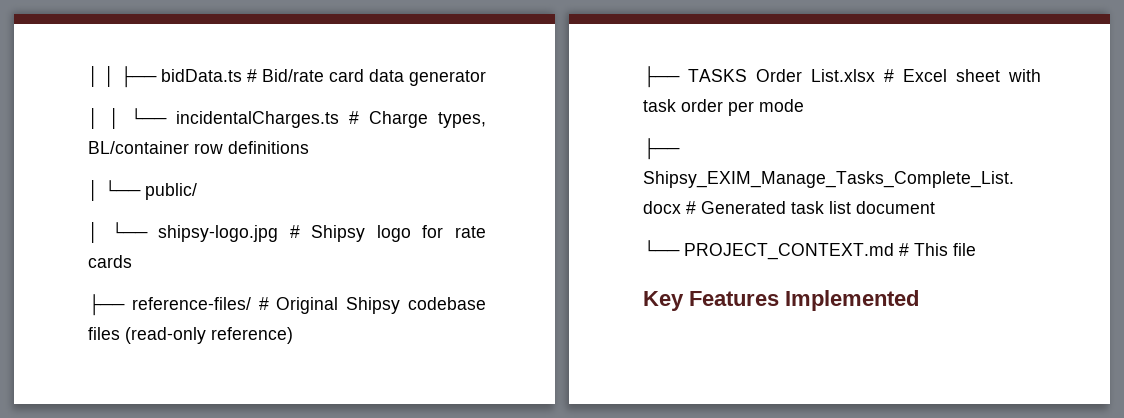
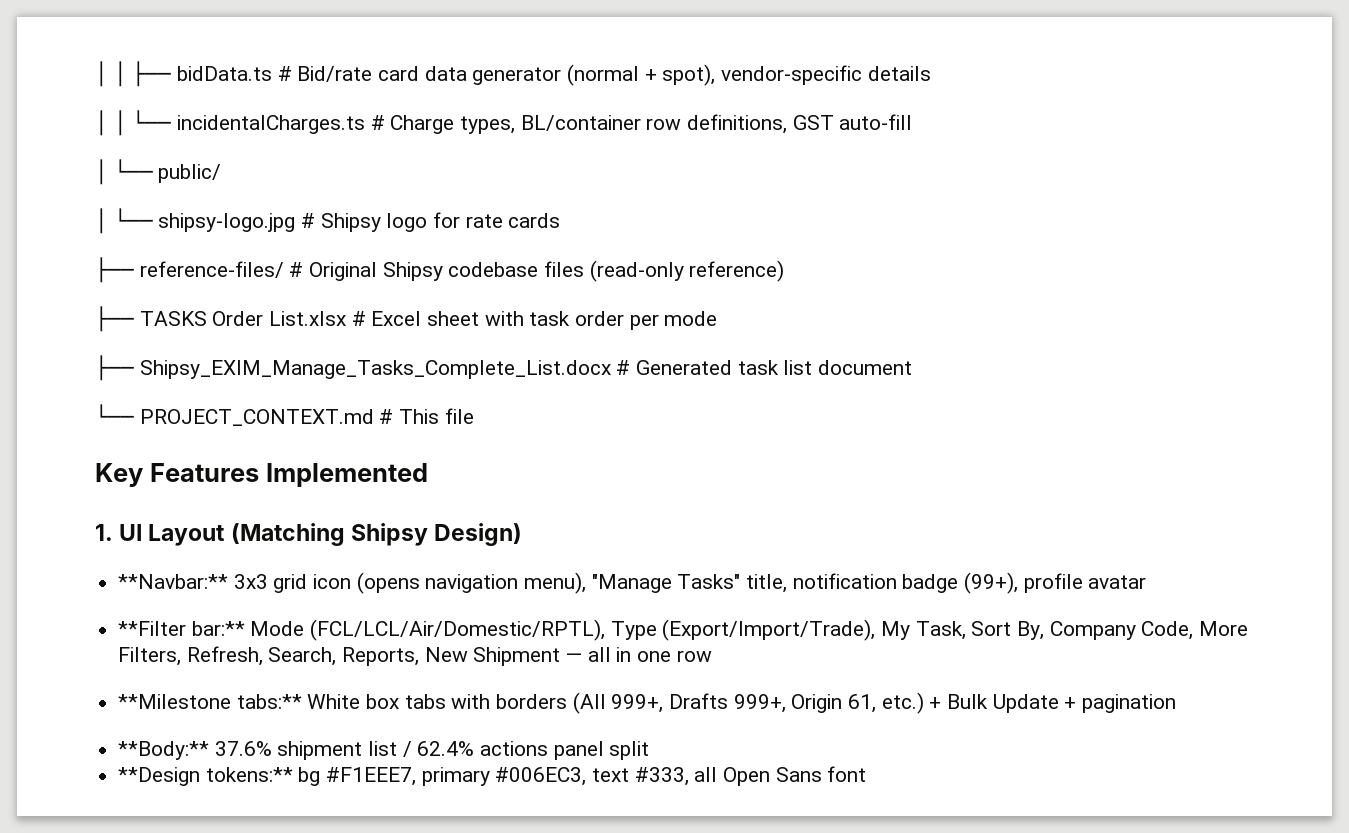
(486, 78) none -> [567,64,931,86] (normal + spot), vendor-specific details
[228,141,309,154] definitions -> [687,114,913,134] definitions, GST auto-fill
(919, 300) none -> [95,523,523,546] [118,572,1147,594] [118,619,1249,641] [118,646,712,666] [118,692,1177,714] [118,741,650,760] [118,766,867,786] // 1. UI Layout (Matching Shipsy Design) // **Navbar:** 3x3 grid icon (opens navigation menu), "Manage Tasks" title, notification badge (99+), profile avatar // **Filter bar:** Mode (FCL/LCL/Air/Domestic/RPTL), Type (Export/Import/Trade), My Task, Sort By, Company Code, More Filters, Refresh, Search, Reports, New Shipment — all in one row // **Milestone tabs:** White box tabs with borders (All 999+, Drafts 999+, Origin 61, etc.) + Bulk Update + pagination // **Body:** 37.6% shipment list / 62.4% actions panel split // **Design tokens:** bg #F1EEE7, primary #006EC3, text #333, all Open Sans font

